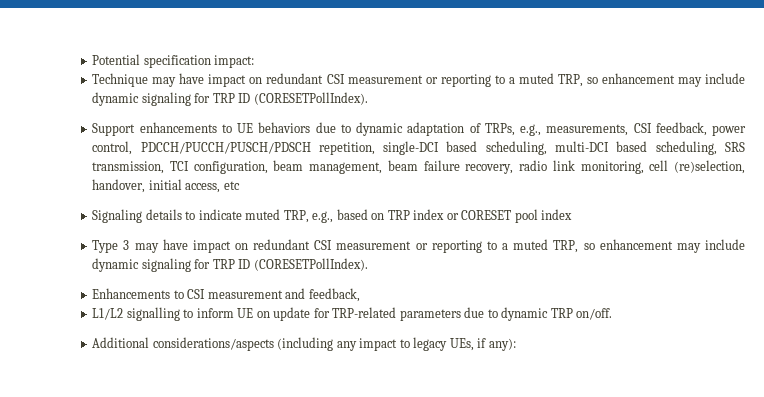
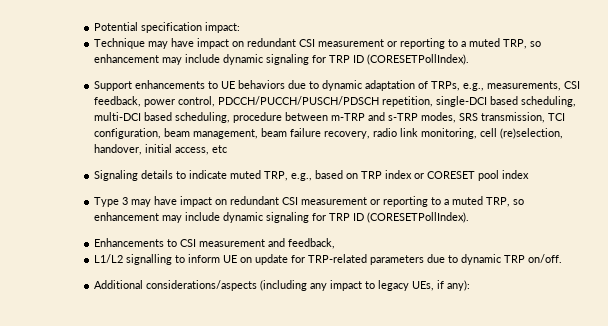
(717, 148) none -> [233,112,457,123] procedure between m-TRP and s-TRP modes,

